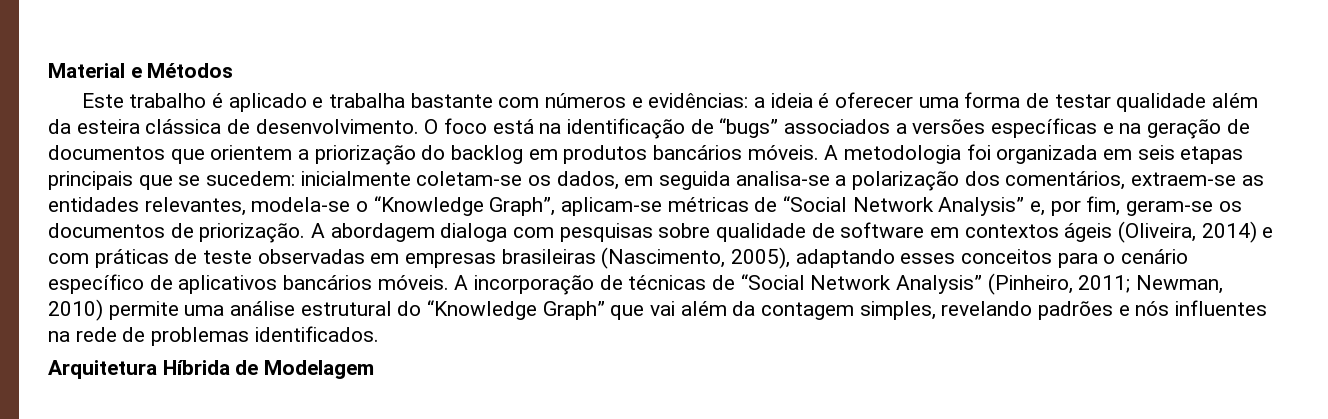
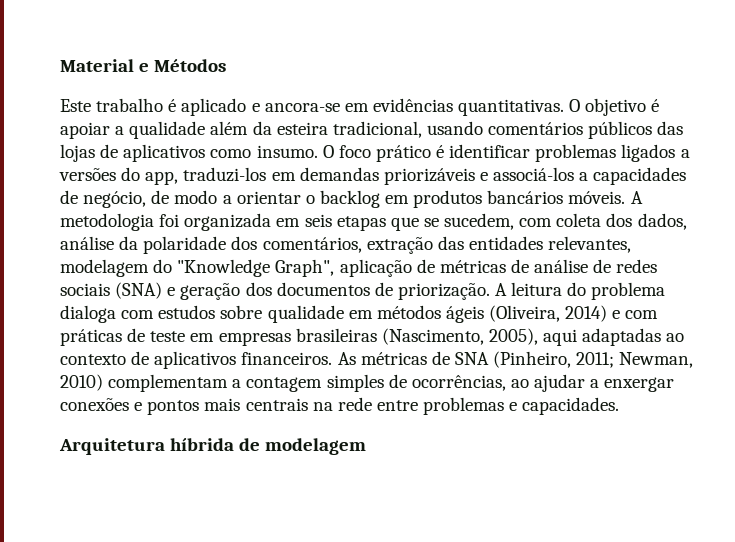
[329,92,1259,112] [48,118,1250,139] [48,145,446,165] trabalha bastante com números e evidências: a ideia é oferecer uma forma de testar qualidade além da esteira clássica de desenvolvimento. O foco está na identificação de “bugs” associados a versões específicas e na geração de documentos que orientem a priorização do -> [264,98,660,116] [60,121,684,139] [60,144,690,162] [59,167,687,185] [60,190,315,208] ancora-se em evidências quantitativas. O objetivo é apoiar a qualidade além da esteira tradicional, usando comentários públicos das lojas de aplicativos como insumo. O foco prático é identificar problemas ligados a versões do app, traduzi-los em demandas priorizáveis e associá-los a capacidades de negócio, de modo a orientar o
[48,171,133,190] principais -> (386, 223) none
[206,171,1264,191] [48,196,1242,216] sucedem: inicialmente coletam-se os dados, em seguida analisa-se a polarização dos comentários, extraem-se as entidades relevantes, modela-se o “Knowledge Graph”, aplicam-se métricas de “Social Network Analysis” e, por fim, geram-se os -> [444,213,687,230] [60,236,632,254] [60,259,658,277] [60,282,272,300] sucedem, com coleta dos dados, análise da polaridade dos comentários, extração das entidades relevantes, modelagem do "Knowledge Graph", aplicação de métricas de análise de redes sociais (SNA) e geração dos
[330,223,435,242] abordagem -> [511,282,666,300] leitura do problema
[559,223,653,242] pesquisas -> [158,305,216,319] estudos
[811,222,1059,238] de software em contextos -> [348,305,441,319] em métodos
[257,249,365,264] observadas -> (186, 336) none
[795,249,1189,268] [48,273,1224,295] [48,299,1268,321] [48,326,379,346] [48,360,375,379] adaptando esses conceitos para o cenário específico de aplicativos bancários móveis. A incorporação de técnicas de “Social Network Analysis” (Pinheiro, 2011; Newman, 2010) permite uma análise estrutural do “Knowledge Graph” que vai além da contagem simples, revelando padrões e nós influentes na rede de problemas identificados. // Arquitetura Híbrida de Modelagem -> [543,328,685,346] [60,351,694,369] [60,374,675,392] [60,397,620,415] [59,438,367,455] aqui adaptadas ao contexto de aplicativos financeiros. As métricas de SNA (Pinheiro, 2011; Newman, 2010) complementam a contagem simples de ocorrências, ao ajudar a enxergar conexões e pontos mais centrais na rede entre problemas e capacidades. // Arquitetura híbrida de modelagem

